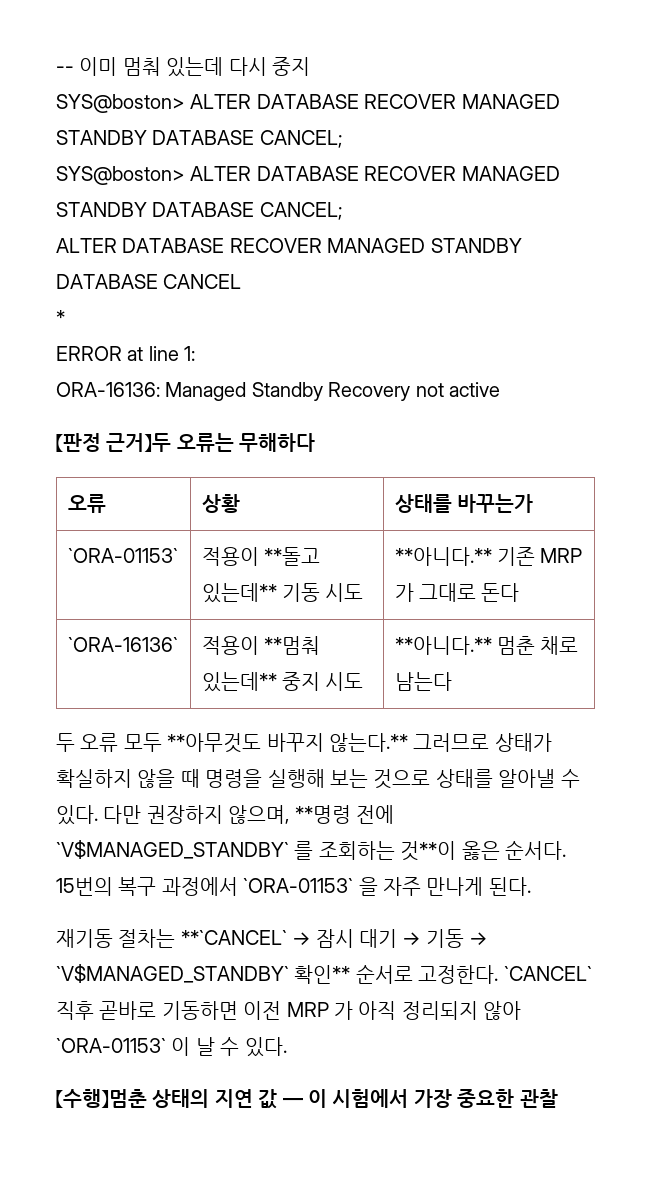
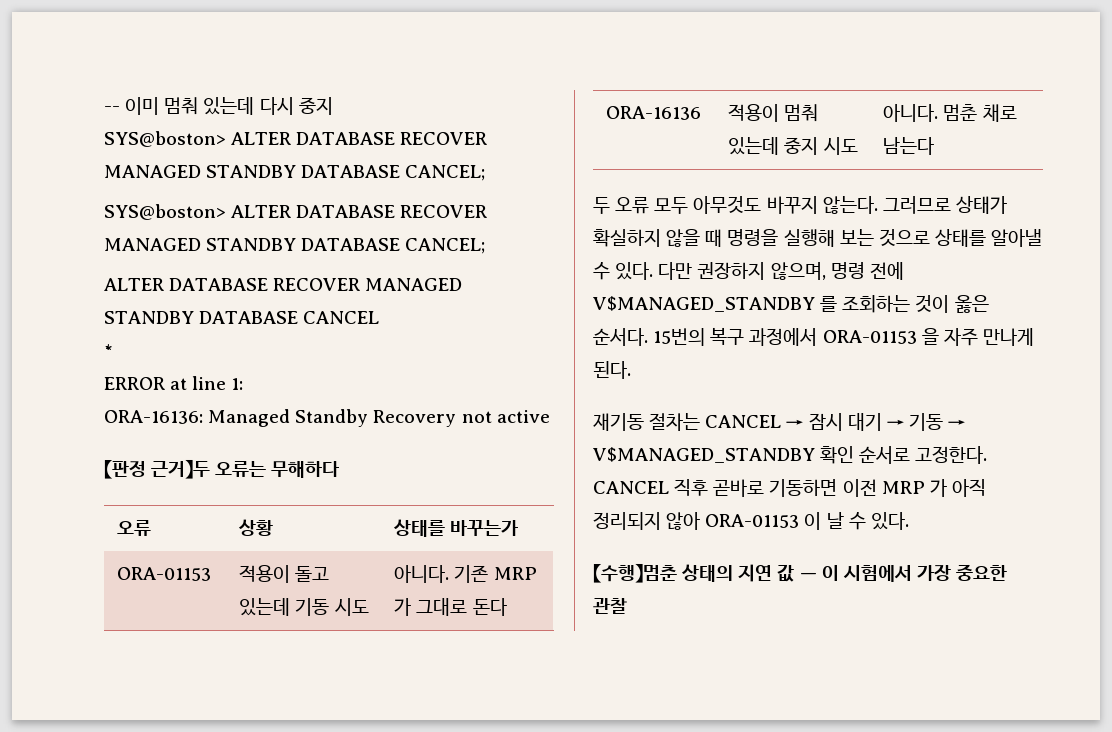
[67,548,178,563] [201,547,320,566] [201,583,277,603] `ORA-01153` | 적용이 **돌고 있는데** -> [117,567,212,581] [239,565,330,583] [239,598,291,616] ORA-01153 | 적용이 돌고 있는데
[394,547,492,566] **아니다.** -> [394,565,450,583] 아니다.
[67,637,178,652] [201,636,320,655] [201,672,277,692] `ORA-16136` | 적용이 **멈춰 있는데** -> [606,106,702,120] [728,104,819,122] [728,137,780,155] ORA-16136 | 적용이 멈춰 있는데
[394,636,492,655] **아니다.** -> [883,104,939,122] 아니다.
[167,733,408,753] **아무것도 바꾸지 않는다.** -> [693,196,878,214] 아무것도 바꾸지 않는다.
[294,805,394,824] [56,840,289,859] **명령 전에 `V$MANAGED_STANDBY` -> [830,262,904,280] [593,296,815,312] 명령 전에 V$MANAGED_STANDBY
[400,841,457,861] 것**이 -> [915,295,950,313] 것이
[243,878,354,893] `ORA-01153` -> [822,330,917,344] ORA-01153
[180,930,287,945] **`CANCEL` -> [705,415,782,428] CANCEL
[56,964,351,984] `V$MANAGED_STANDBY` 확인** -> [593,446,855,464] V$MANAGED_STANDBY 확인
[503,966,592,981] `CANCEL` -> [593,481,669,494] CANCEL
[56,1038,166,1053] `ORA-01153` -> [705,514,800,528] ORA-01153

